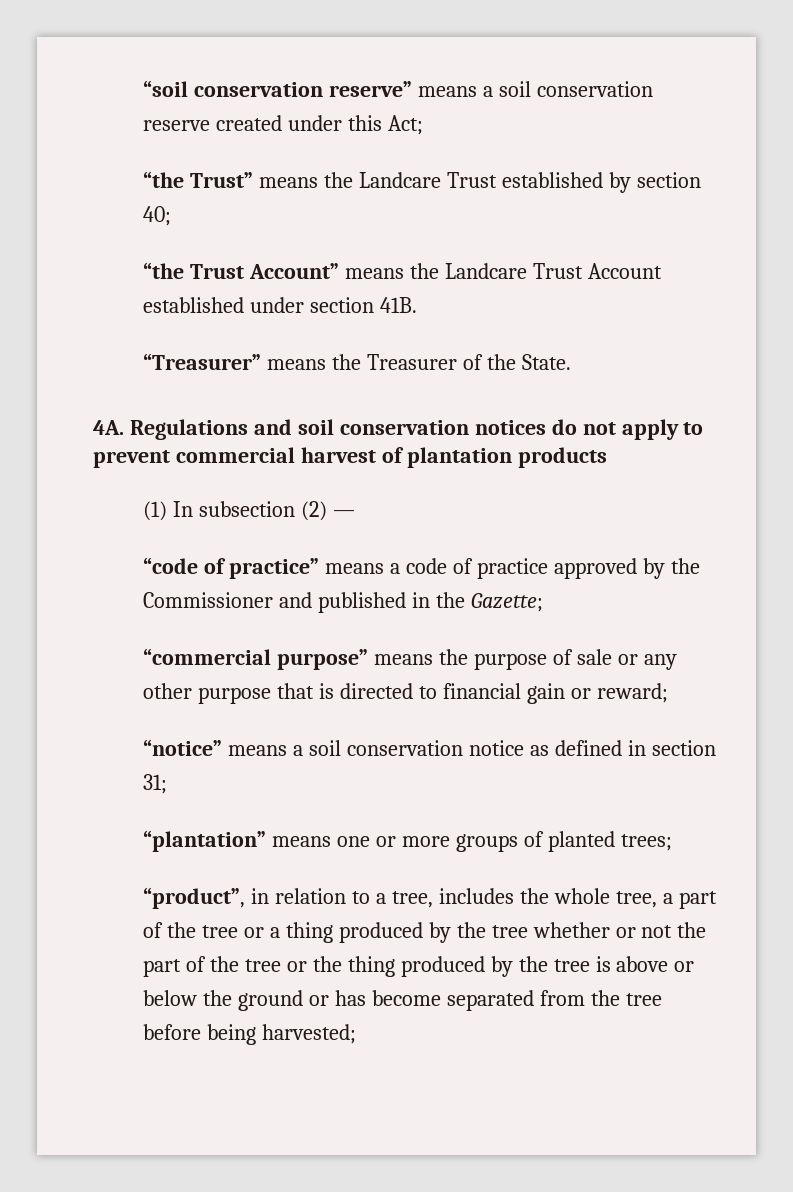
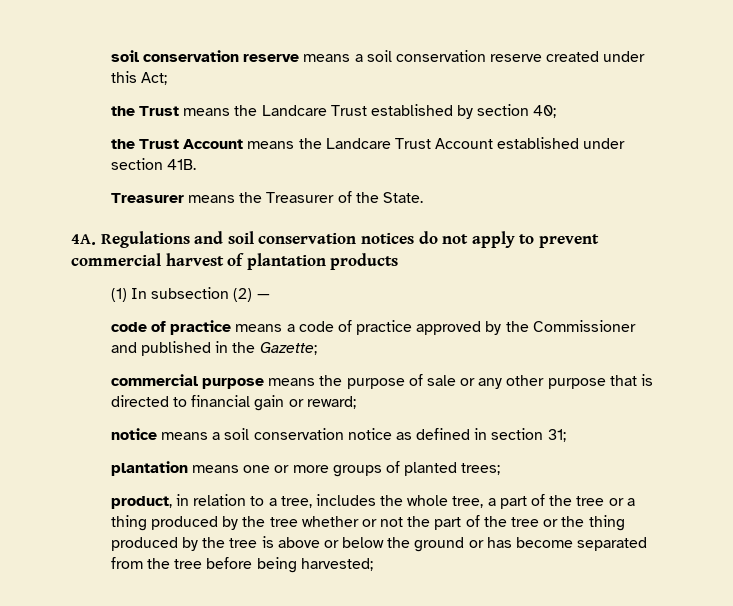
[143,80,413,97] “soil conservation reserve” -> [110,50,300,62] soil conservation reserve
[143,171,254,188] “the Trust” -> [110,106,179,116] the Trust
[143,262,340,279] “the Trust Account” -> [110,139,244,149] the Trust Account
[143,353,262,370] “Treasurer” -> [110,193,184,203] Treasurer
[143,557,320,579] “code of practice” -> [110,320,232,335] code of practice
[143,648,369,670] “commercial purpose” -> [110,374,264,389] commercial purpose
[143,739,223,756] “notice” -> [110,428,157,440] notice
[143,830,267,852] “plantation” -> [110,461,188,476] plantation
[143,887,246,909] “product”, -> [110,496,172,509] product,

